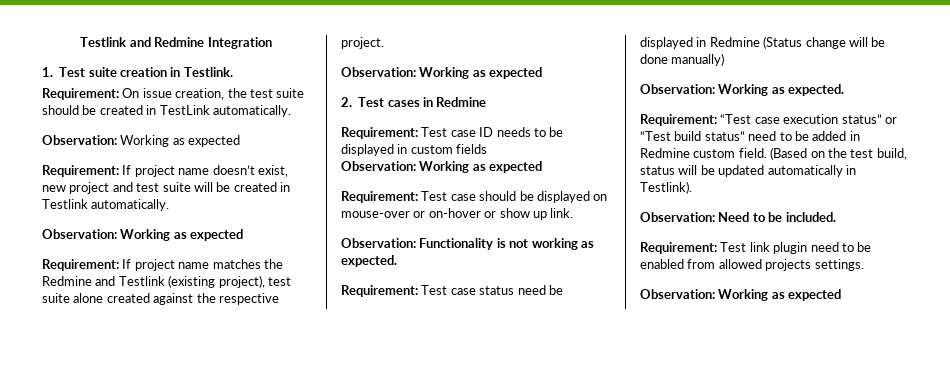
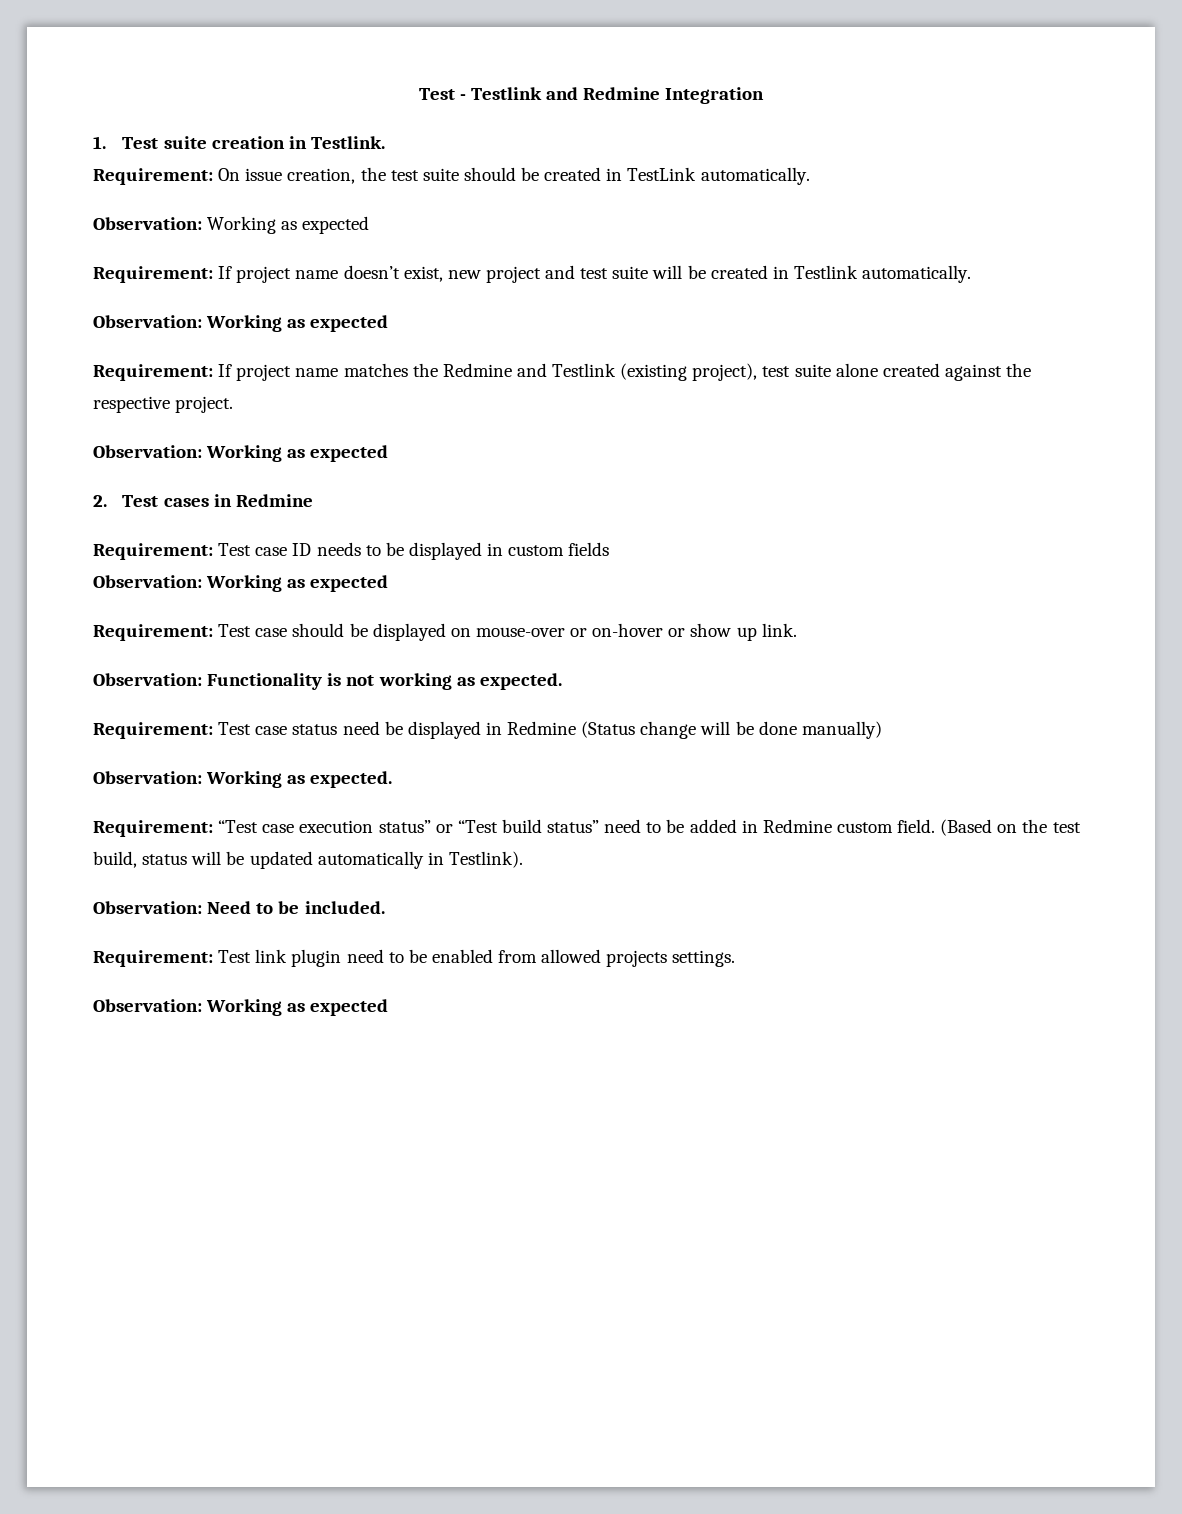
(80, 42) none -> [418,88,466,100] Test -

